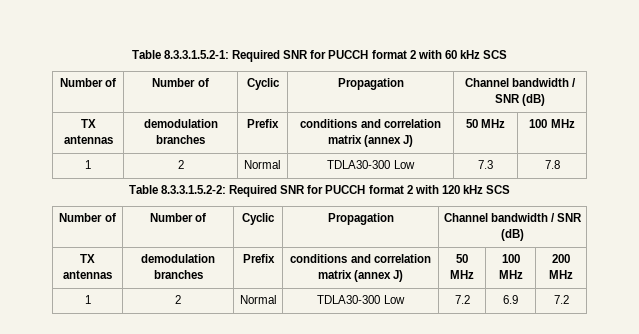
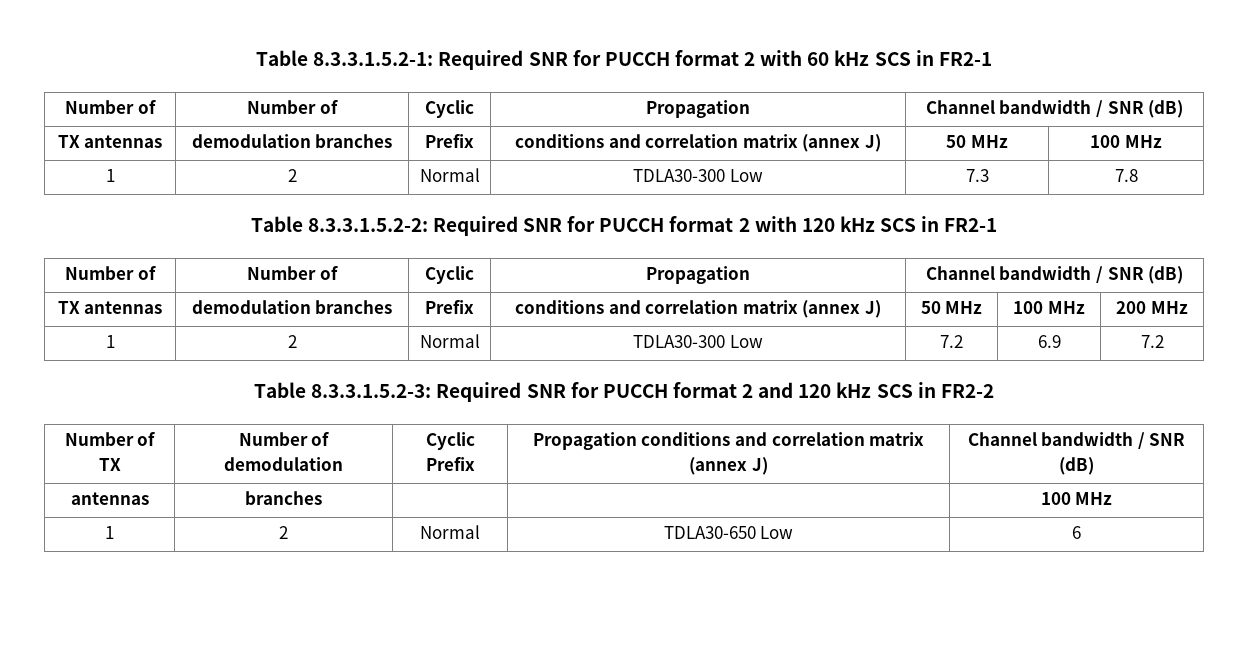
(508, 54) none -> [915,50,992,66] in FR2-1
(511, 189) none -> [921,216,998,232] in FR2-1
(569, 299) none -> [254,382,994,402] [64,432,156,446] [98,458,121,471] [238,432,330,446] [224,457,343,471] [425,432,475,450] [425,457,475,471] [532,432,925,450] [689,457,768,475] [967,432,1186,449] [1059,457,1094,475] [70,492,149,505] [245,491,322,505] [1040,492,1113,505] [105,526,114,539] [279,526,288,539] [420,525,480,539] [663,526,794,539] [1072,526,1081,539] // Table 8.3.3.1.5.2-3: Required SNR for PUCCH format 2 and 120 kHz SCS in FR2-2 // Number of TX | Number of demodulation | Cyclic Prefix | Propagation conditions and correlation matrix (annex J) | Channel bandwidth / SNR (dB) // antennas | branches | | | 100 MHz // 1 | 2 | Normal | TDLA30-650 Low | 6

